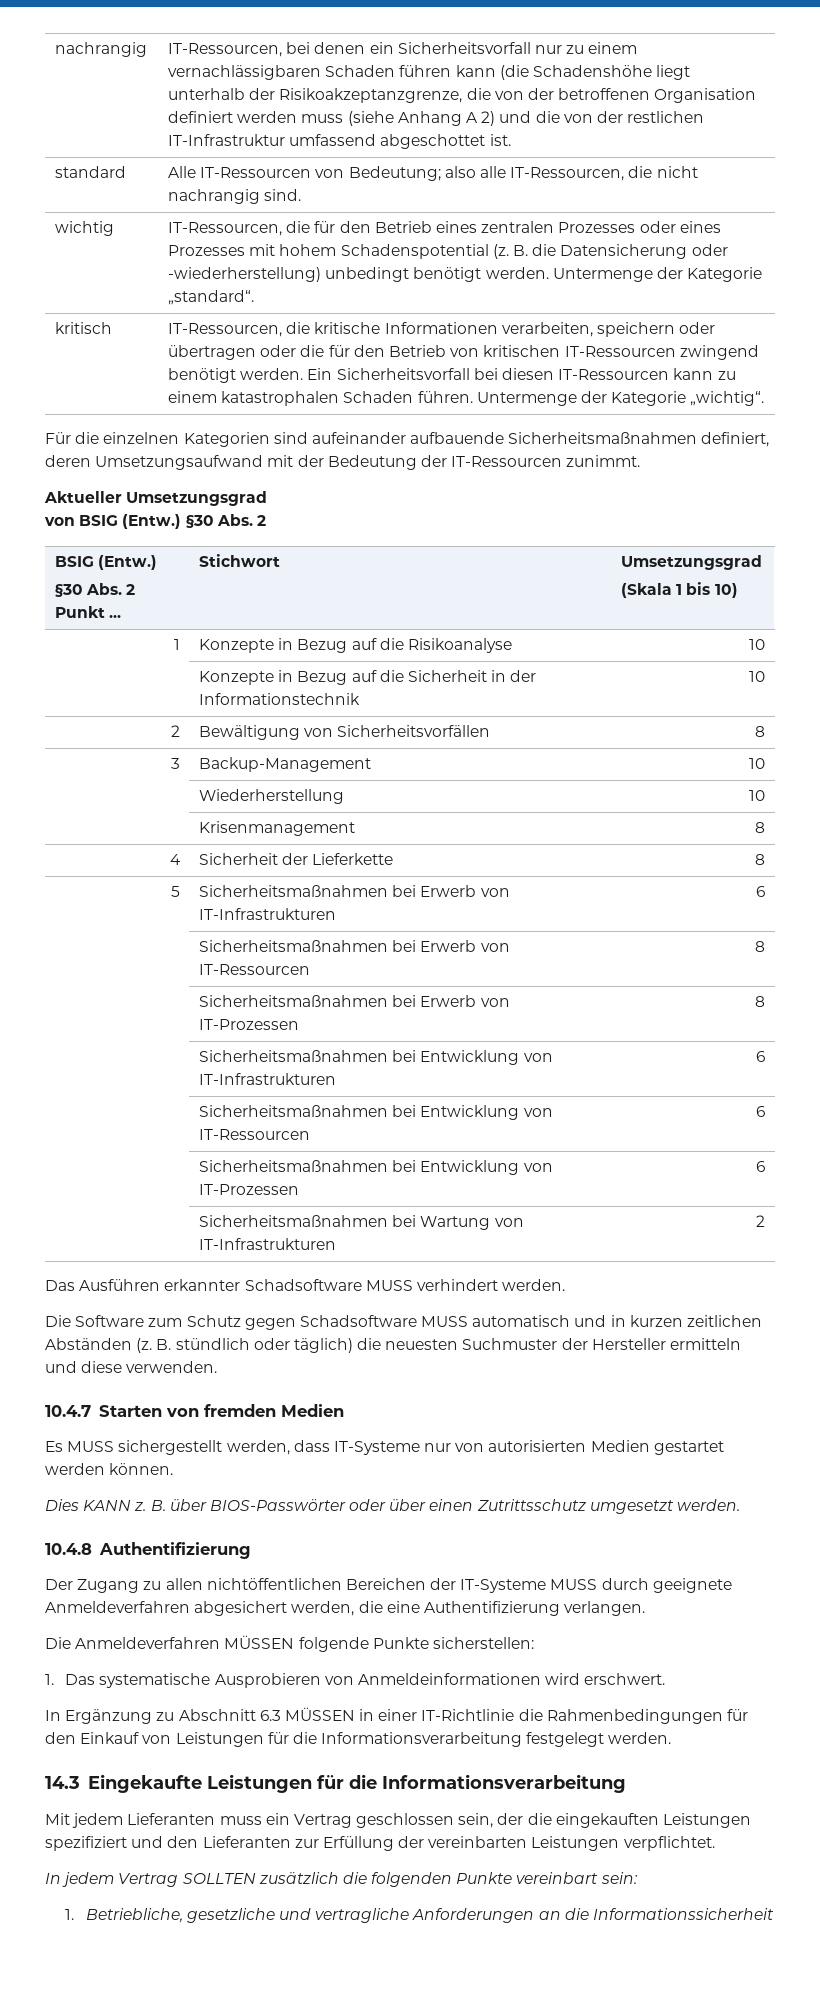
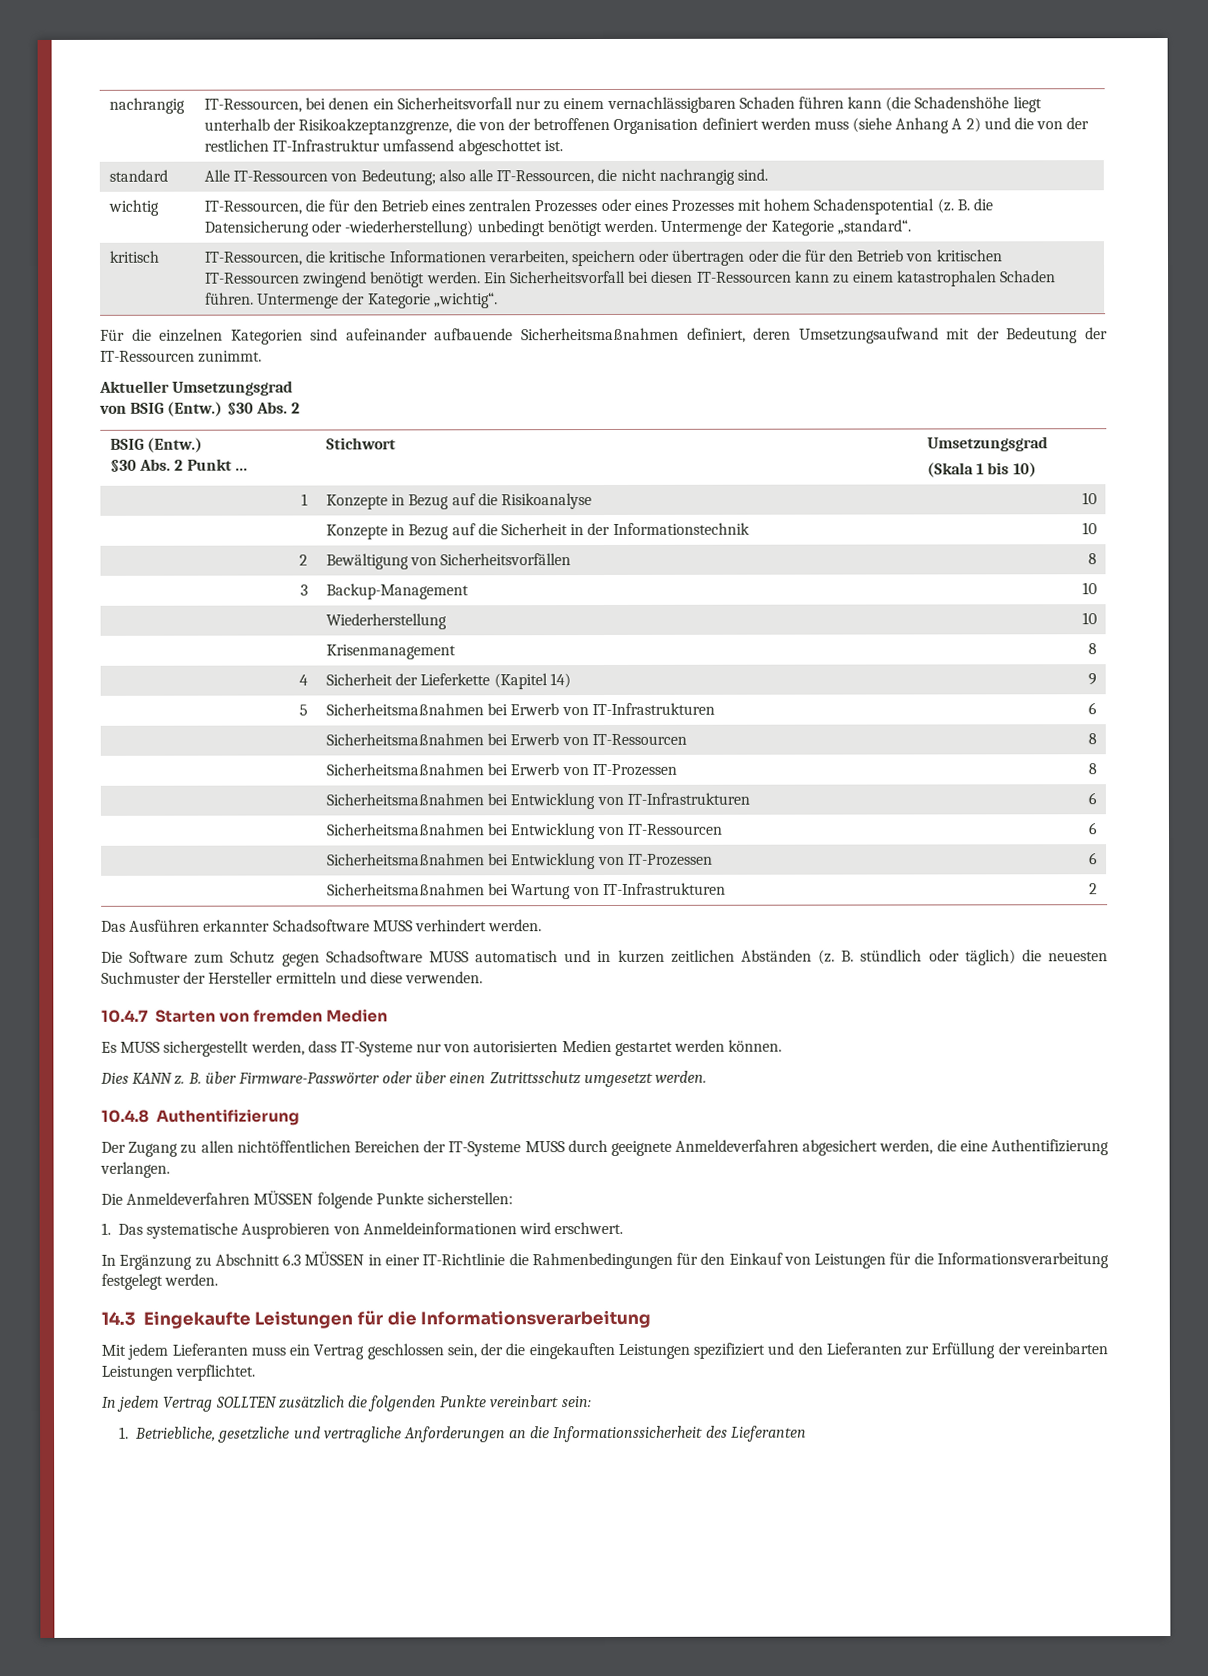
[754,854,765,865] | 8 -> [493,673,571,690] [1087,673,1097,686] (Kapitel 14) | 9
[209,1499,346,1511] BIOS-Passwörter -> [237,1072,380,1084] Firmware-Passwörter
(774, 1914) none -> [705,1425,807,1442] des Lieferanten

